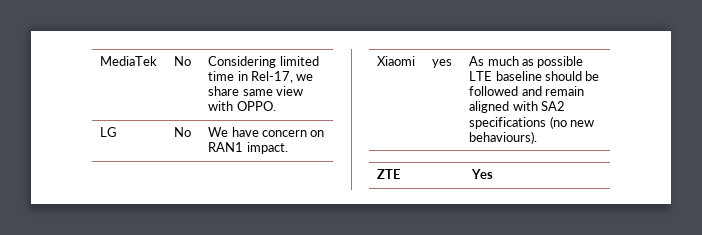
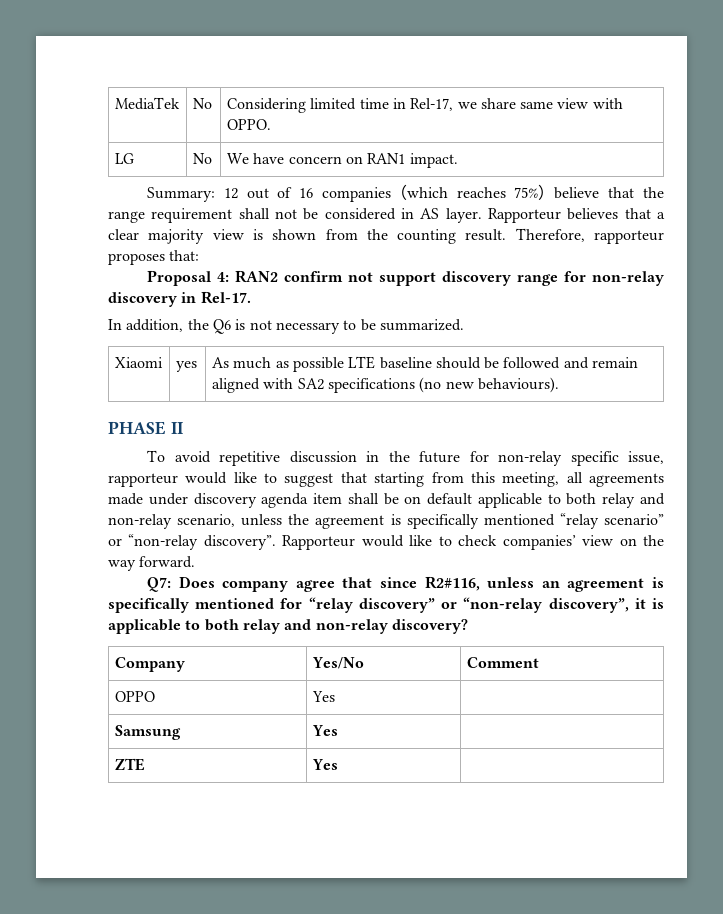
(288, 148) none -> [147,184,664,202] [108,208,665,223] [108,228,664,244] [108,250,200,265] [147,270,665,286] [108,291,251,307] [108,319,464,334] // Summary: 12 out of 16 companies（which reaches 75%）believe that the range requirement shall not be considered in AS layer. Rapporteur believes that a clear majority view is shown from the counting result. Therefore, rapporteur proposes that: // Proposal 4: RAN2 confirm not support discovery range for non-relay discovery in Rel-17. // In addition, the Q6 is not necessary to be summarized.
(538, 137) none -> [108,421,184,435] [147,450,665,466] [108,472,665,487] [108,493,665,508] [108,513,664,529] [108,534,664,550] [108,556,196,571] [147,576,664,592] [108,597,664,613] [108,619,468,634] [114,657,185,672] [311,657,364,669] [466,657,539,668] [114,691,155,702] [311,691,335,702] [114,725,181,740] [311,725,338,736] // PHASE II // To avoid repetitive discussion in the future for non-relay specific issue, rapporteur would like to suggest that starting from this meeting, all agreements made under discovery agenda item shall be on default applicable to both relay and non-relay scenario, unless the agreement is specifically mentioned “relay scenario” or “non-relay discovery”. Rapporteur would like to check companies’ view on the way forward. // Q7: Does company agree that since R2#116, unless an agreement is specifically mentioned for “relay discovery” or “non-relay discovery”, it is applicable to both relay and non-relay discovery? // Company | Yes/No | Comment // OPPO | Yes | // Samsung | Yes |

